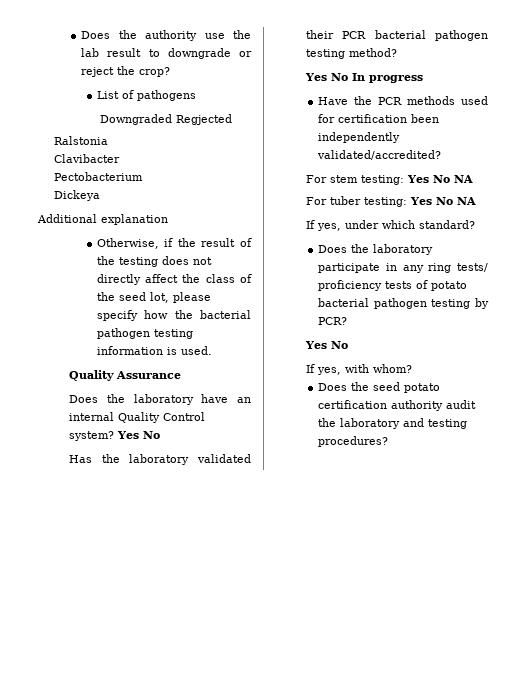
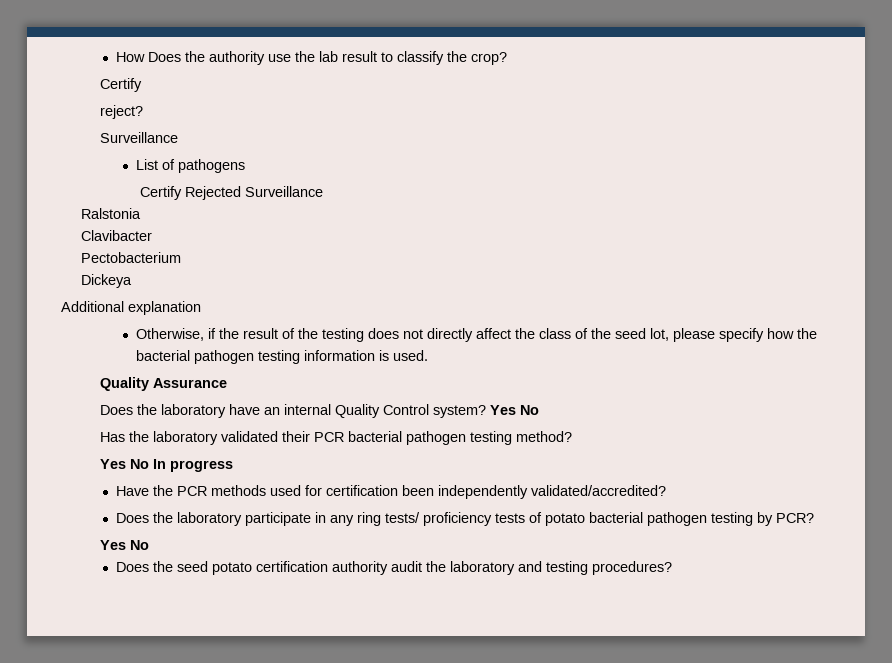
(81, 35) none -> [116,52,146,62] How
[167,48,252,59] [81,67,115,77] downgrade or reject -> [397,51,445,65] classify
(171, 72) none -> [100,78,143,92] [100,105,144,119] [100,132,179,143] // Certify // reject? // Surveillance
[100,114,233,125] Downgraded Regjected -> [139,186,323,200] Certify Rejected Surveillance
[306,175,474,185] [306,196,477,207] [306,220,476,231] // For stem testing: Yes No NA // For tuber testing: Yes No NA // If yes, under which standard? -> (667, 490) none
[306,364,413,375] // If yes, with whom? -> (150, 545) none

